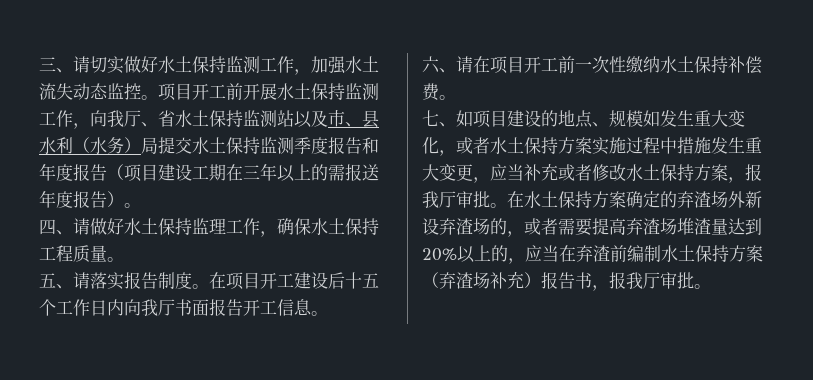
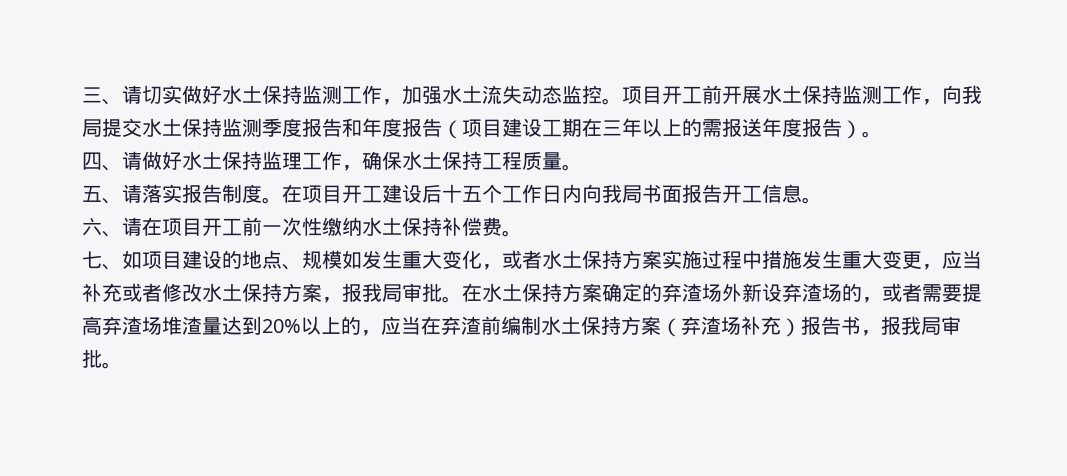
[124,110,379,128] [39,137,141,154] 厅、省水土保持监测站以及市、县水利（水务） -> (982, 94) none
[158,299,175,316] 厅 -> [622,185,642,203] 局
[439,191,456,208] 厅 -> [382,284,402,302] 局
[643,272,660,289] 厅 -> [921,317,941,335] 局

